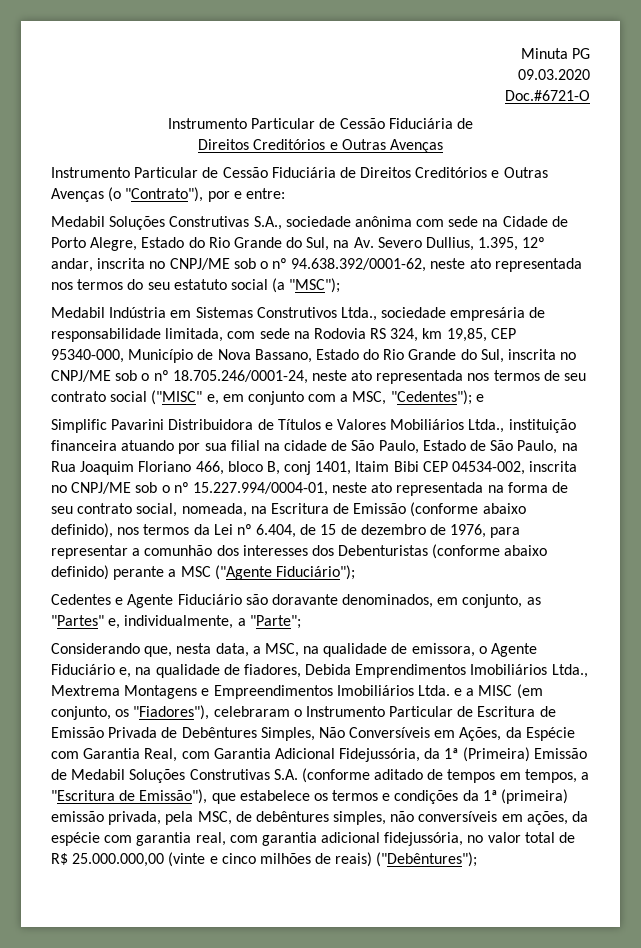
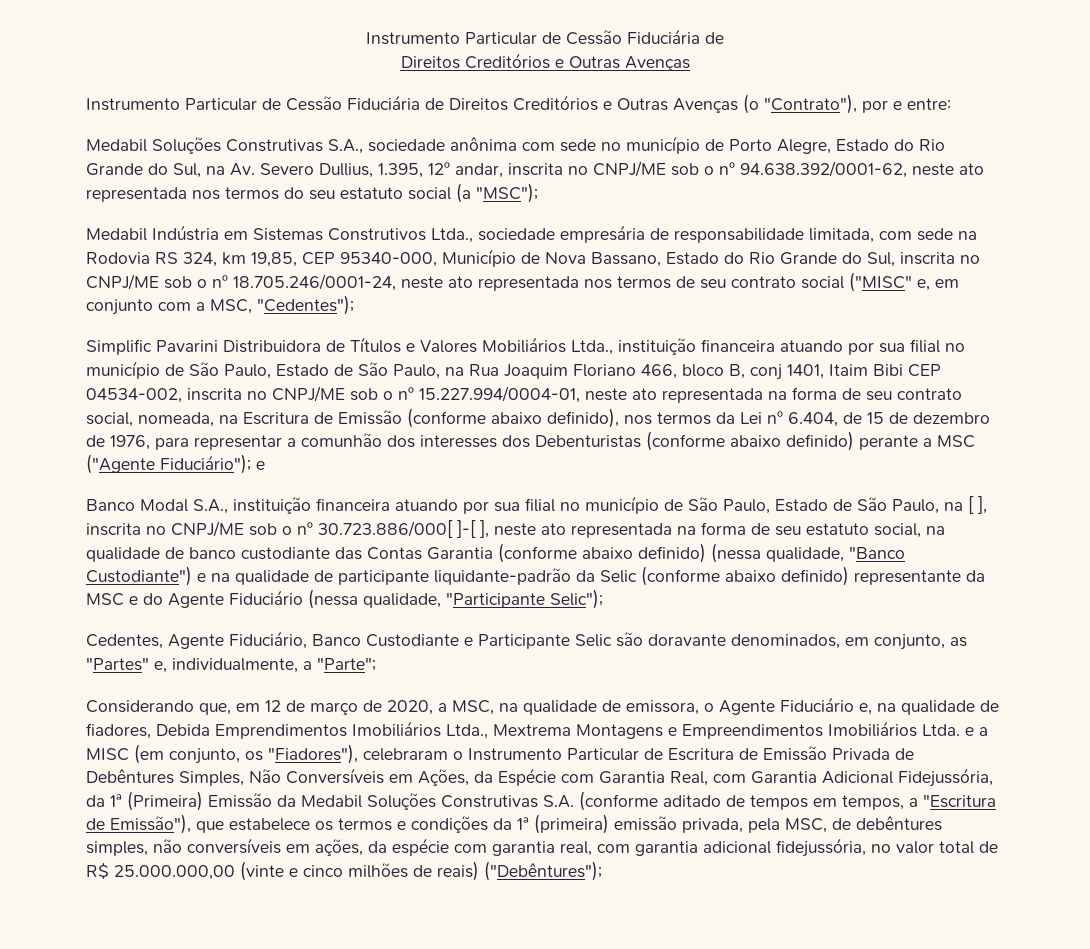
[520,48,590,59] [518,69,590,80] [505,90,590,101] Minuta PG // 09.03.2020 // Doc.#6721-O // -> (366, 38) none
[482,216,548,227] na Cidade -> [601,136,700,154] no município
[475,394,484,402] e -> (354, 305) none
[263,440,328,451] na cidade -> [945,343,965,352] [86,361,160,379] no município
[51,594,242,608] // Cedentes e Agente Fiduciário -> [256,461,265,470] [86,496,987,514] [86,520,945,538] [86,543,905,563] [86,566,985,586] [86,589,603,609] [86,631,612,649] e // Banco Modal S.A., instituição financeira atuando por sua filial no município de São Paulo, Estado de São Paulo, na [ ], inscrita no CNPJ/ME sob o nº 30.723.886/000[ ]-[ ], neste ato representada na forma de seu estatuto social, na qualidade de banco custodiante das Contas Garantia (conforme abaixo definido) (nessa qualidade, "Banco Custodiante") e na qualidade de participante liquidante-padrão da Selic (conforme abaixo definido) representante da MSC e do Agente Fiduciário (nessa qualidade, "Participante Selic"); // Cedentes, Agente Fiduciário, Banco Custodiante e Participante Selic
[176,643,249,657] nesta data, -> [236,700,433,715] em 12 de março de 2020,
[51,769,67,780] de -> [277,795,296,807] da

